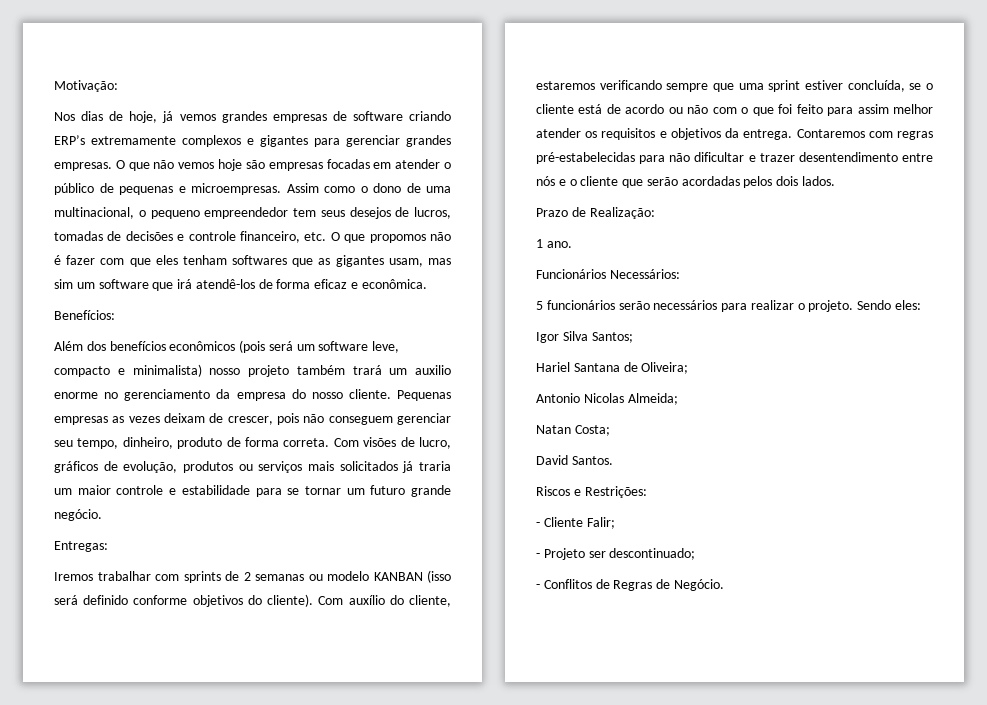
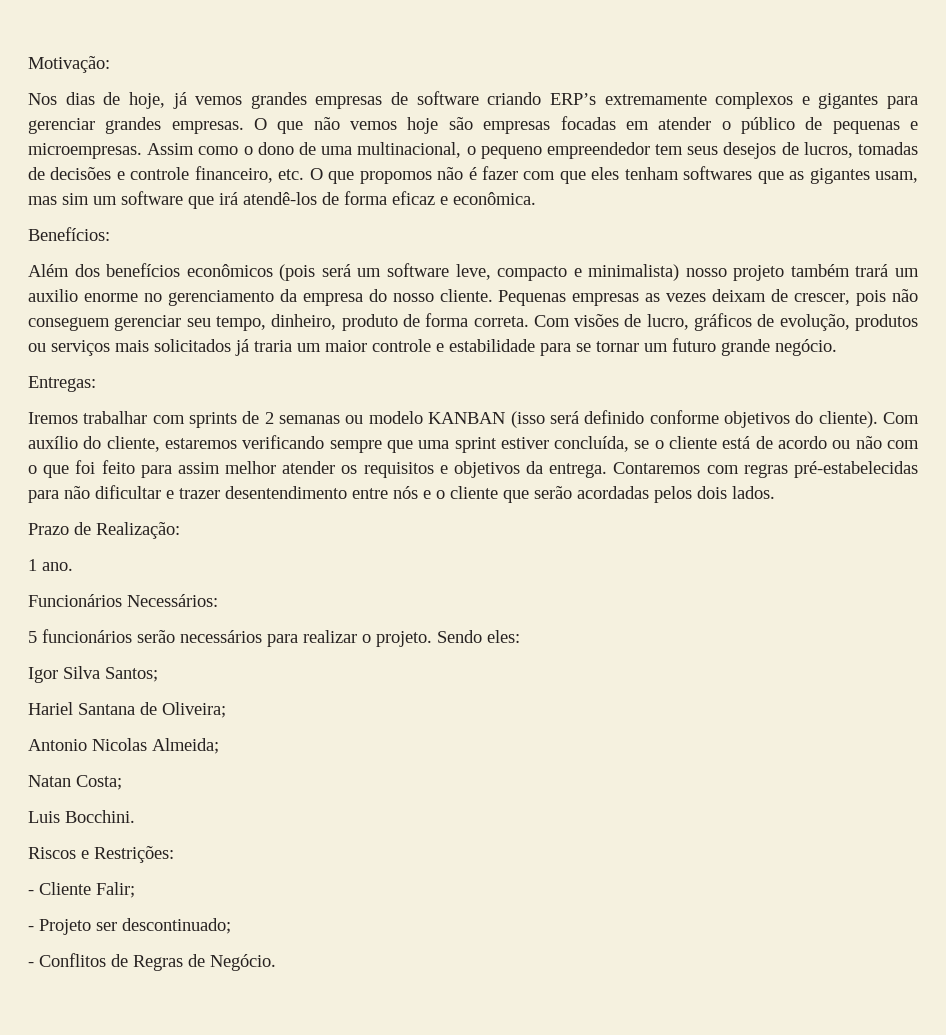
[536,455,613,465] David Santos. -> [28,810,135,823] Luis Bocchini.

